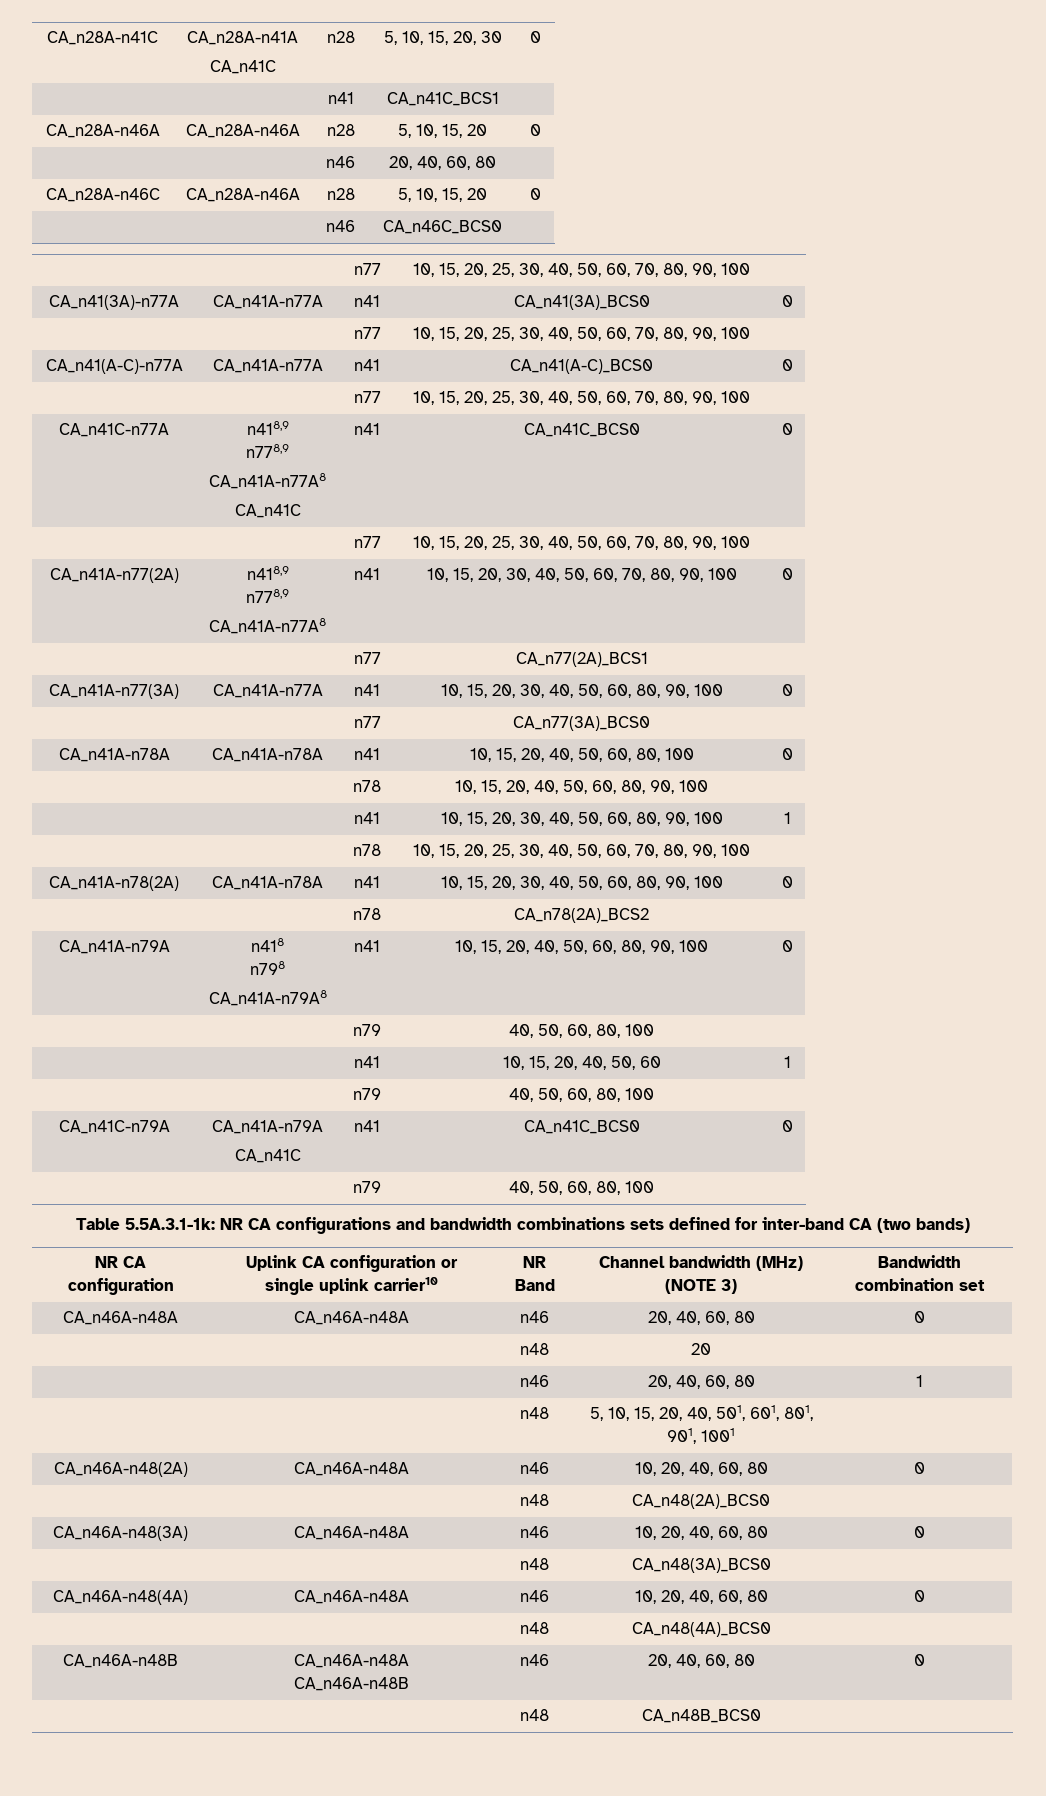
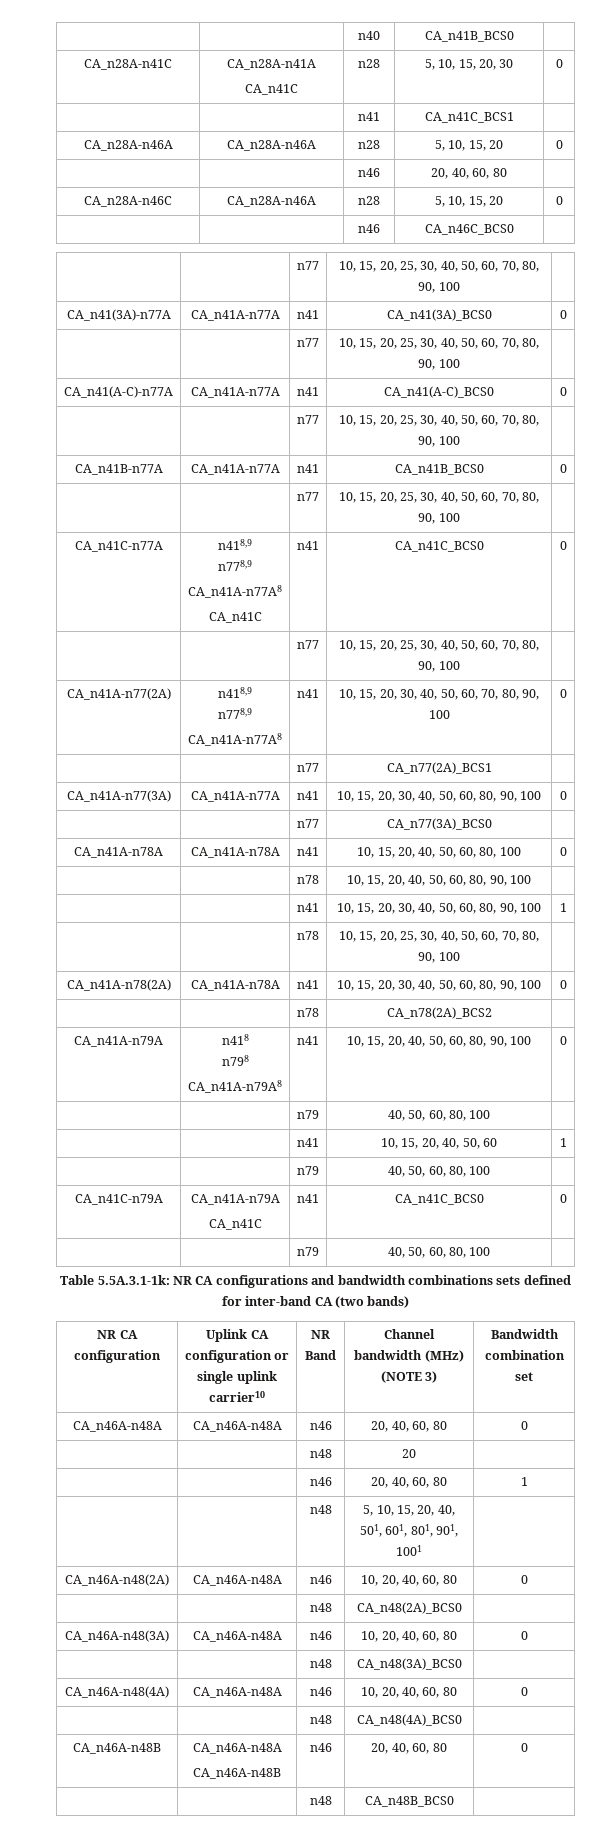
(47, 38) none -> [358,31,380,40] [424,31,514,42] | | n40 | CA_n41B_BCS0 | //
(750, 397) none -> [74,464,163,475] [190,464,280,475] [297,464,319,473] [394,464,484,475] [559,464,567,473] [297,492,319,501] [338,492,540,503] [418,513,460,524] // CA_n41B-n77A | CA_n41A-n77A | n41 | CA_n41B_BCS0 | 0 // | | n77 | 10, 15, 20, 25, 30, 40, 50, 60, 70, 80, 90, 100 |

